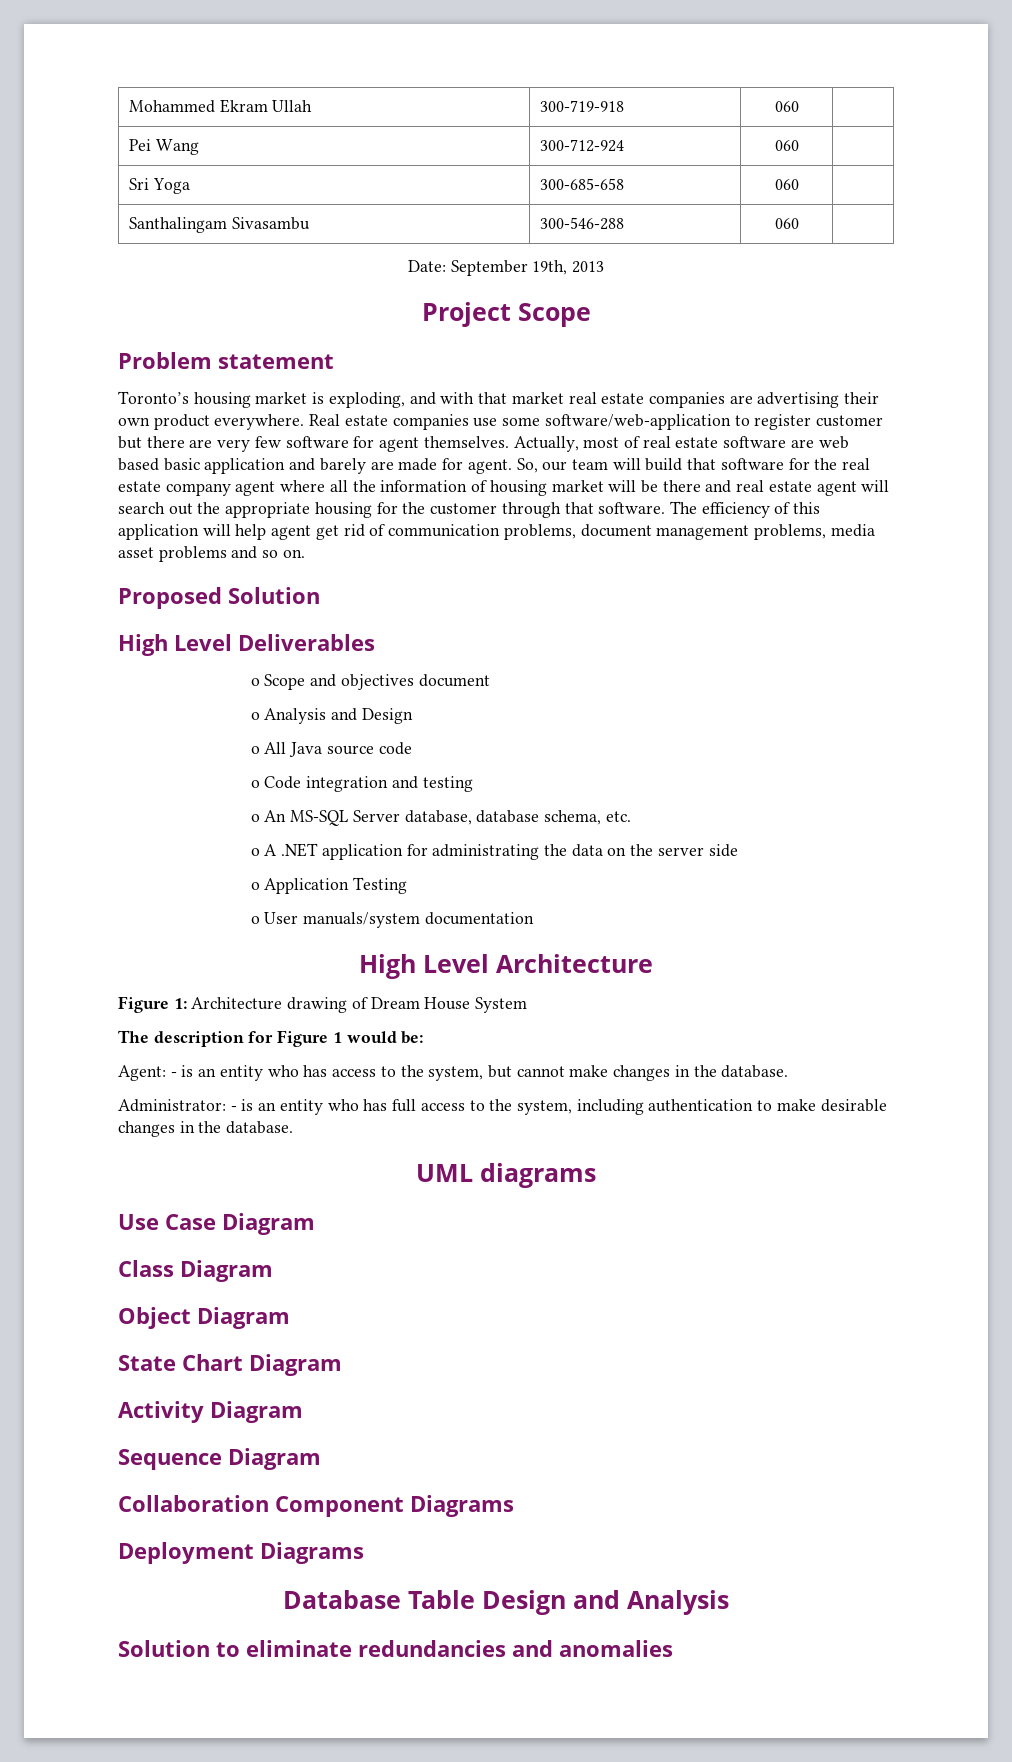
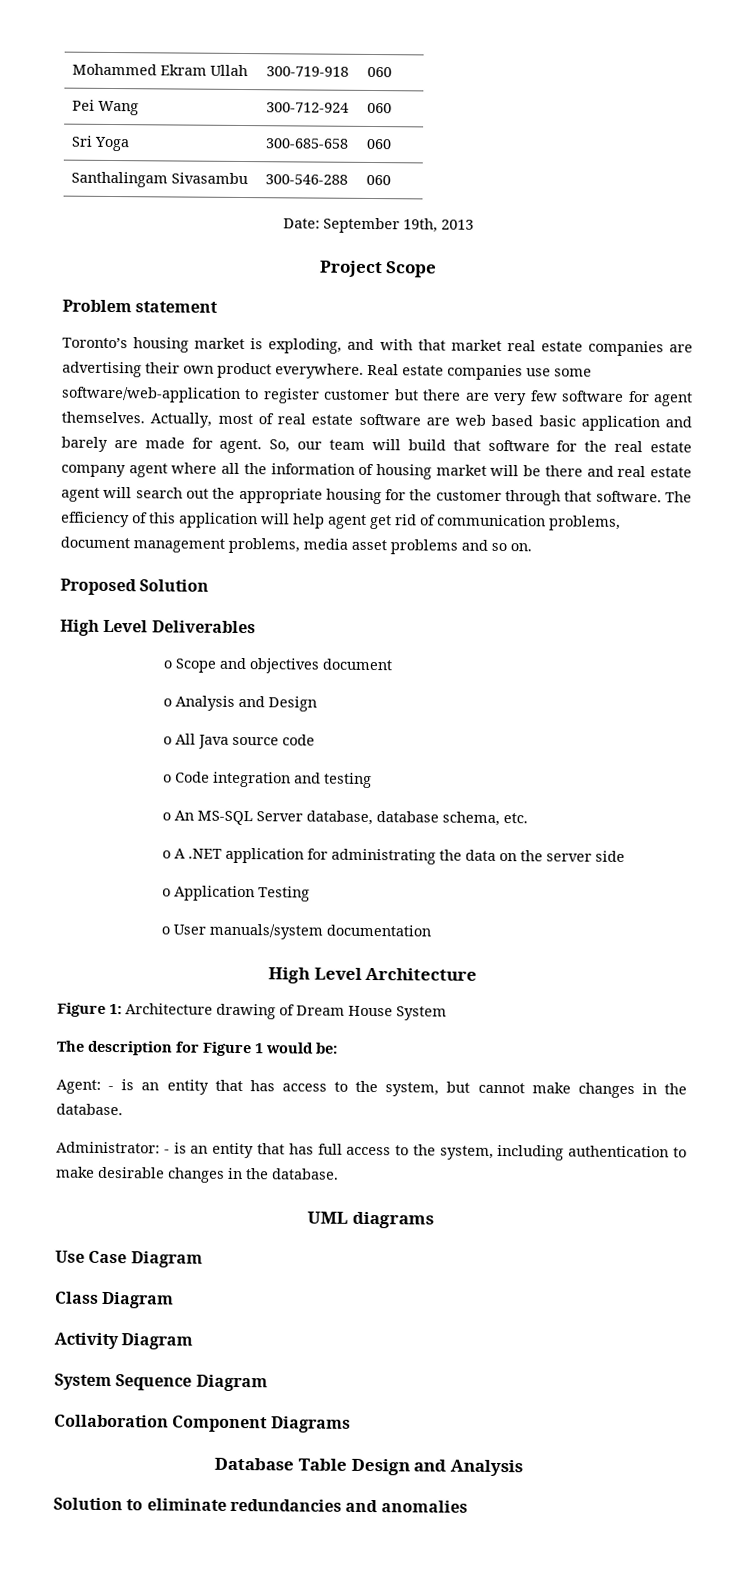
[267,1065,299,1077] who -> [214,1079,243,1092] that
[327,1099,359,1111] who -> [256,1143,285,1155] that
[118,1307,290,1329] [118,1354,342,1376] // Object Diagram // State Chart Diagram -> (175, 1300) none
(303, 1412) none -> [54,1373,112,1391] System
[118,1542,364,1564] // Deployment Diagrams -> (351, 1424) none

